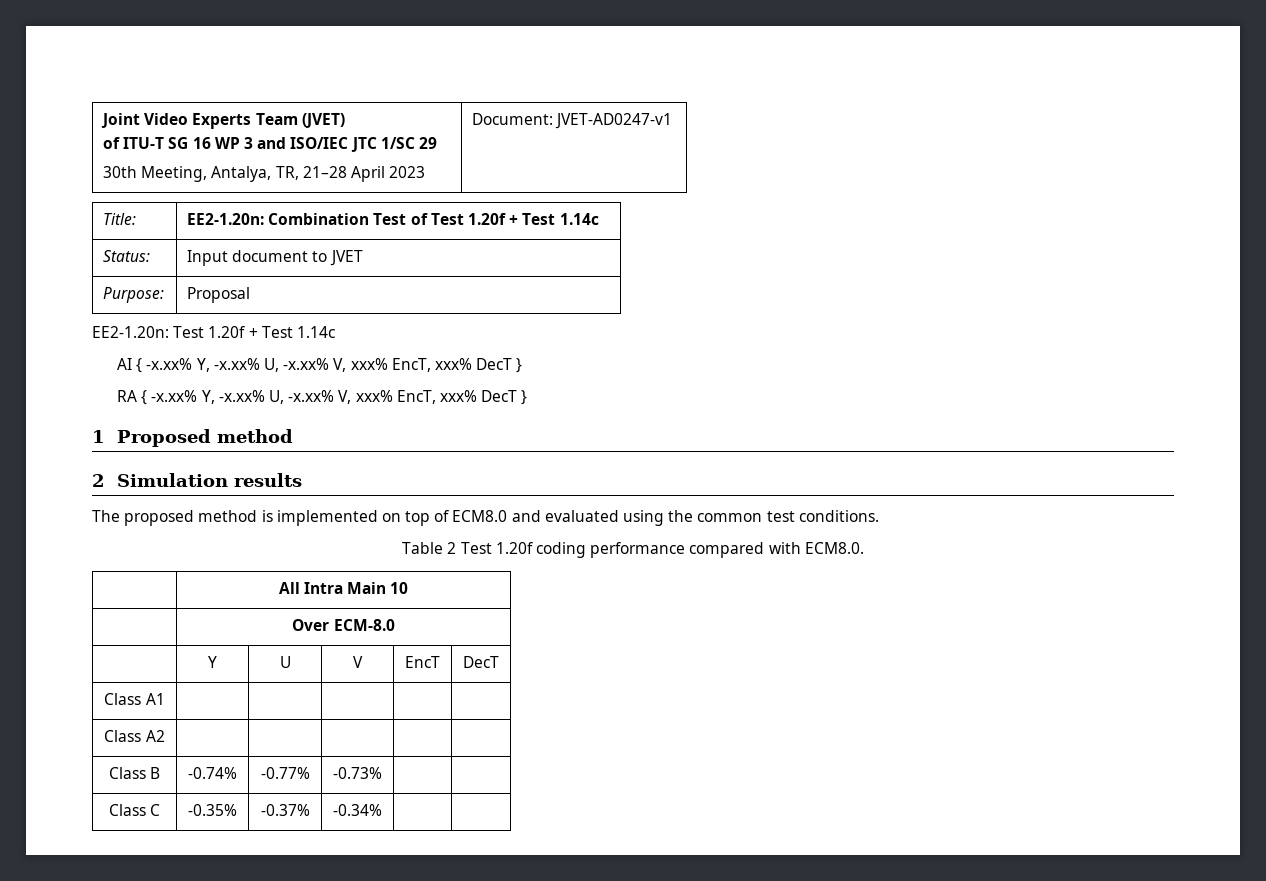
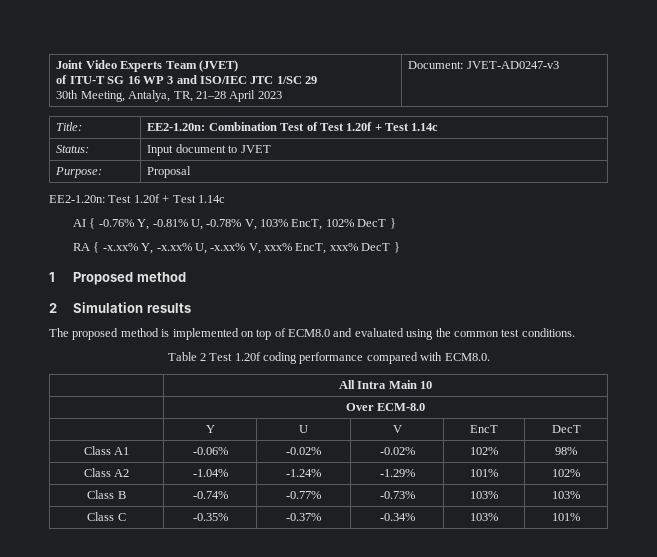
[555,113,673,129] JVET-AD0247-v1 -> [466,61,559,69] JVET-AD0247-v3
[146,358,472,372] -x.xx% Y, -x.xx% U, -x.xx% V, xxx% EncT, xxx% -> [98,219,354,230] -0.76% Y, -0.81% U, -0.78% V, 103% EncT, 102%
[104,730,165,742] | | | | // Class A2 | | | | | -> [192,447,228,455] [286,447,321,455] [379,447,415,455] [470,447,498,455] [555,447,577,455] [83,468,130,477] [192,469,228,477] [286,469,321,477] [379,469,415,477] [470,469,498,477] [552,469,580,477] -0.06% | -0.02% | -0.02% | 102% | 98% // Class A2 | -1.04% | -1.24% | -1.29% | 101% | 102%
(382, 773) | -> [470,491,498,499] [552,491,580,499] 103% | 103%
(382, 810) | -> [470,513,498,521] [552,513,580,521] 103% | 101%

